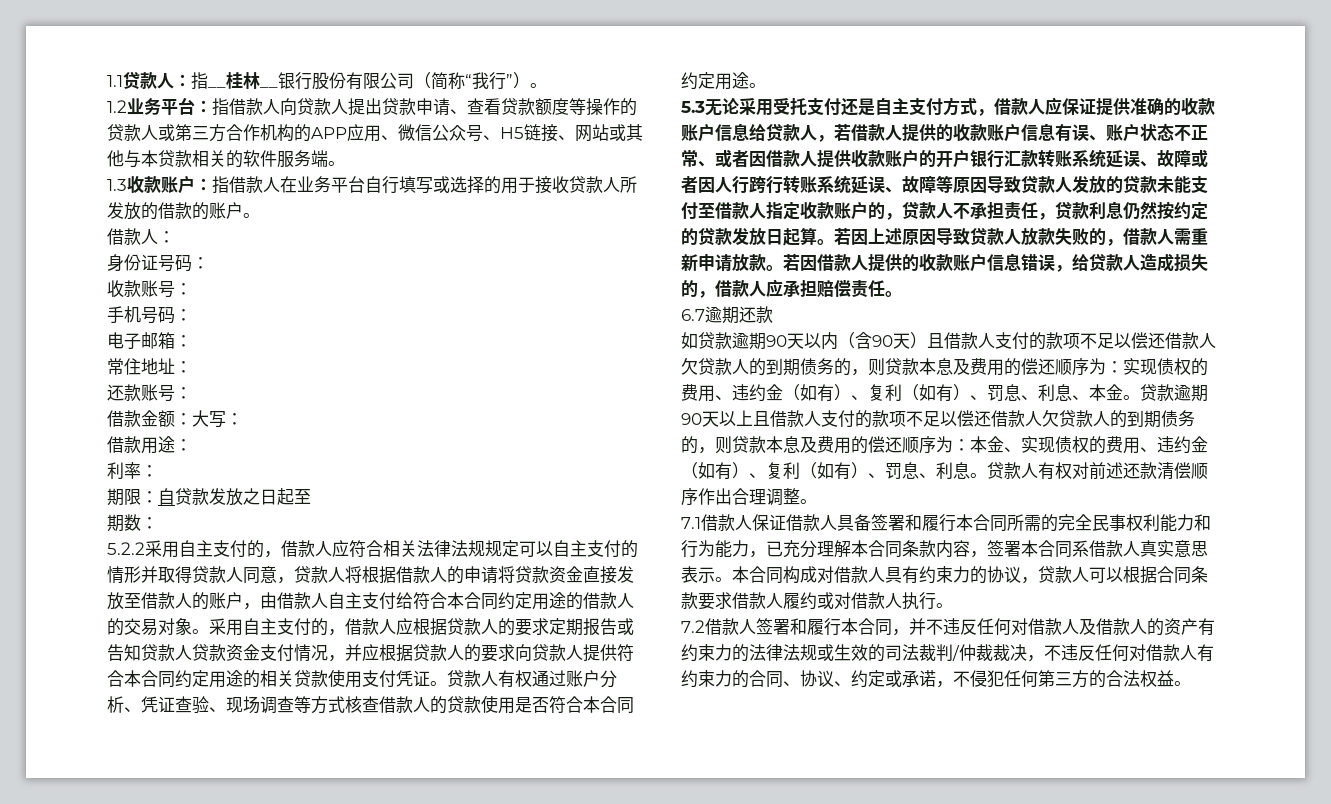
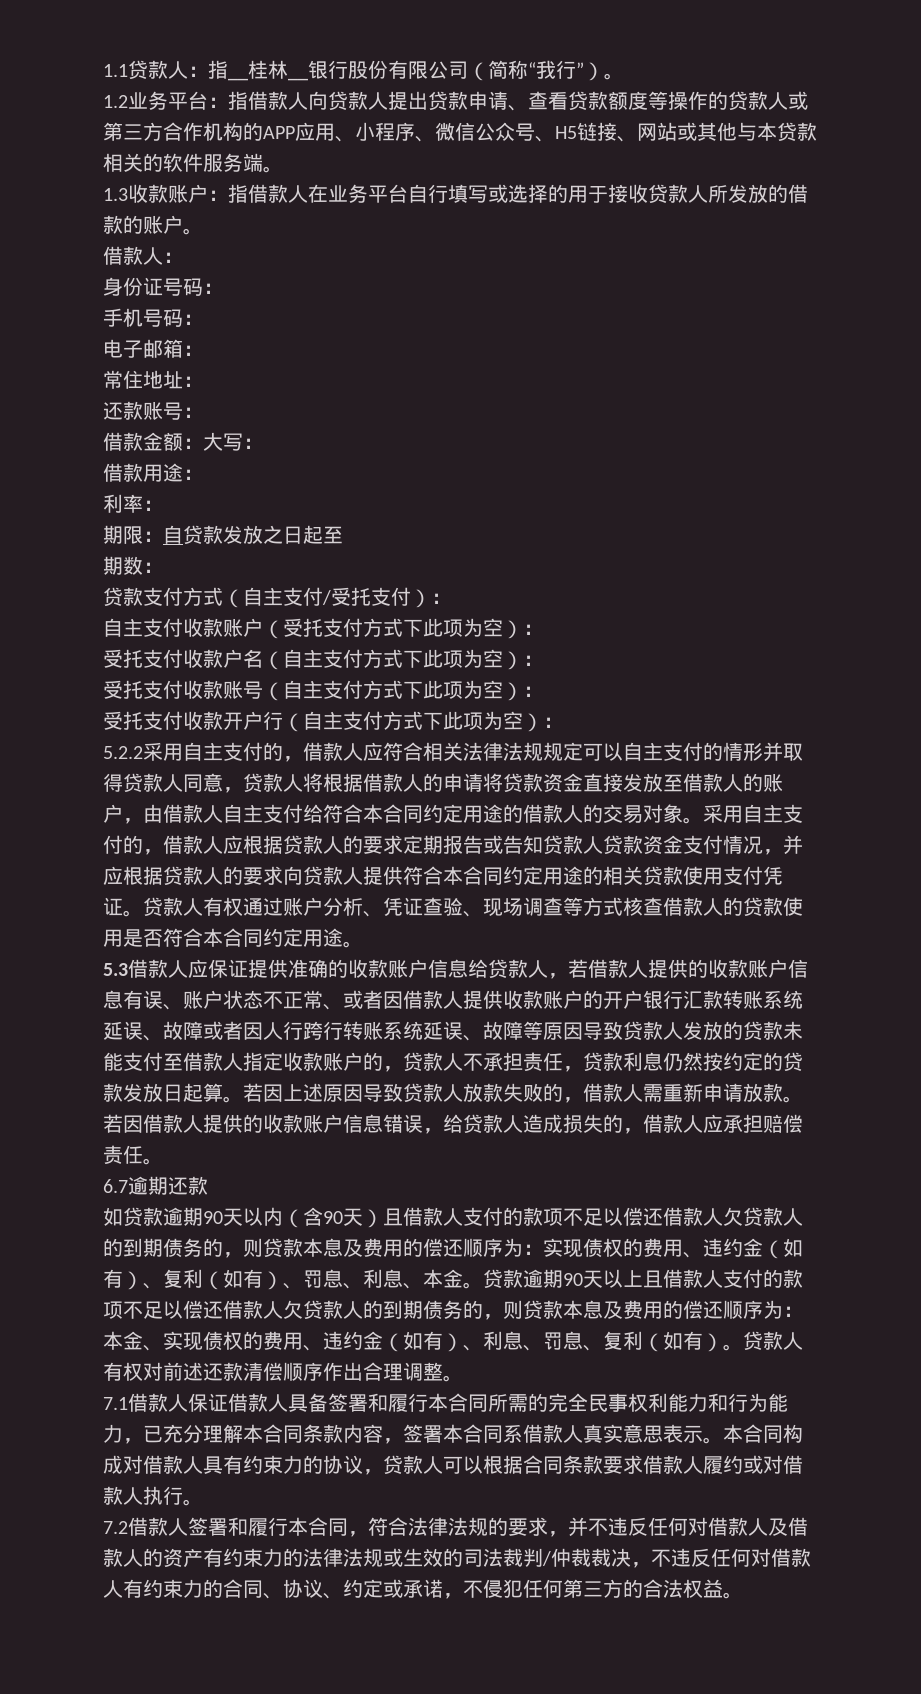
(398, 137) none -> [355,122,435,142] 小程序、
[107,280,192,298] // 收款账号： -> (223, 288) none
(158, 523) none -> [103,587,451,608] [103,618,543,639] [103,649,543,670] [103,680,543,701] [103,711,563,732] // 贷款支付方式（自主支付/受托支付）： // 自主支付收款账户（受托支付方式下此项为空）： // 受托支付收款户名（自主支付方式下此项为空）： // 受托支付收款账号（自主支付方式下此项为空）： // 受托支付收款开户行（自主支付方式下此项为空）：
[705,97,994,116] 无论采用受托支付还是自主支付方式， -> (128, 969) none
[766,462,970,480] 复利（如有）、罚息、利息 -> [483,1331,723,1352] 利息、罚息、复利（如有）
(909, 632) none -> [368,1517,568,1537] 符合法律法规的要求，

